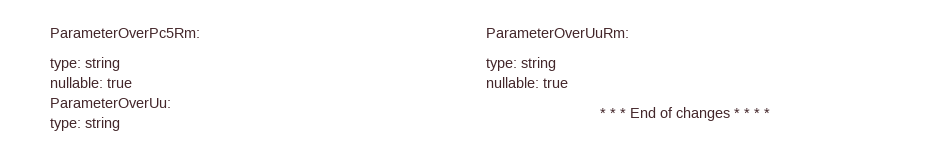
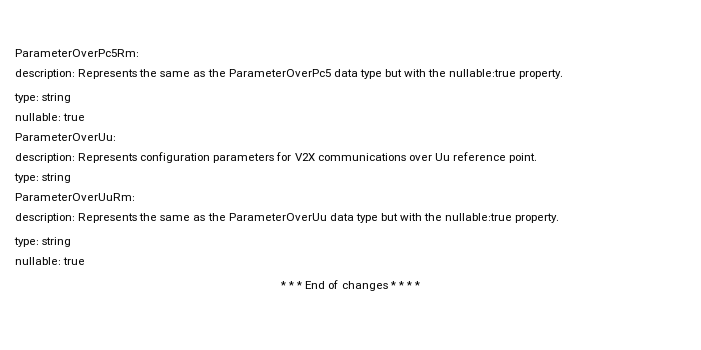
(200, 33) none -> [15,69,564,79] // description: Represents the same as the ParameterOverPc5 data type but with the nullable:true property.
[50,117,120,131] [486,28,629,38] type: string // ParameterOverUuRm: -> [15,152,538,163] [14,173,72,183] [15,193,135,201] [15,213,560,223] description: Represents configuration parameters for V2X communications over Uu reference point. // type: string // ParameterOverUuRm: // description: Represents the same as the ParameterOverUu data type but with the nullable:true property.

